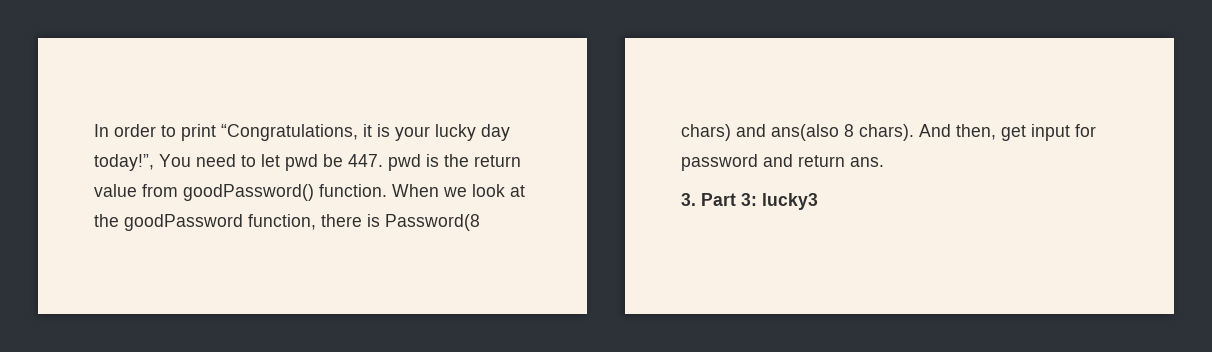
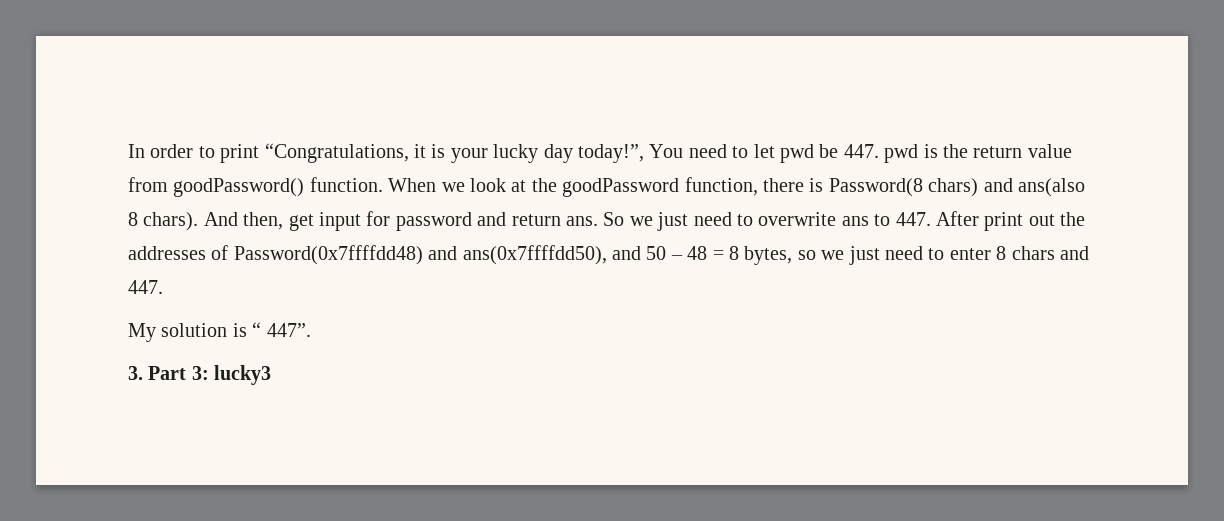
(884, 162) none -> [603,211,1086,231] [128,245,1089,265] [128,280,163,294] [128,322,311,342] So we just need to overwrite ans to 447. After print out the addresses of Password(0x7ffffdd48) and ans(0x7ffffdd50), and 50 – 48 = 8 bytes, so we just need to enter 8 chars and 447. // My solution is “ 447”.

